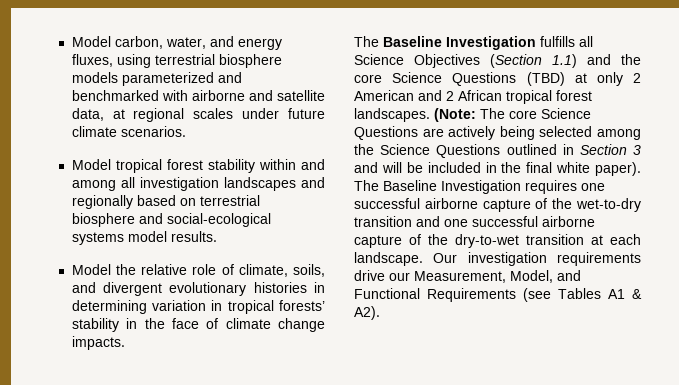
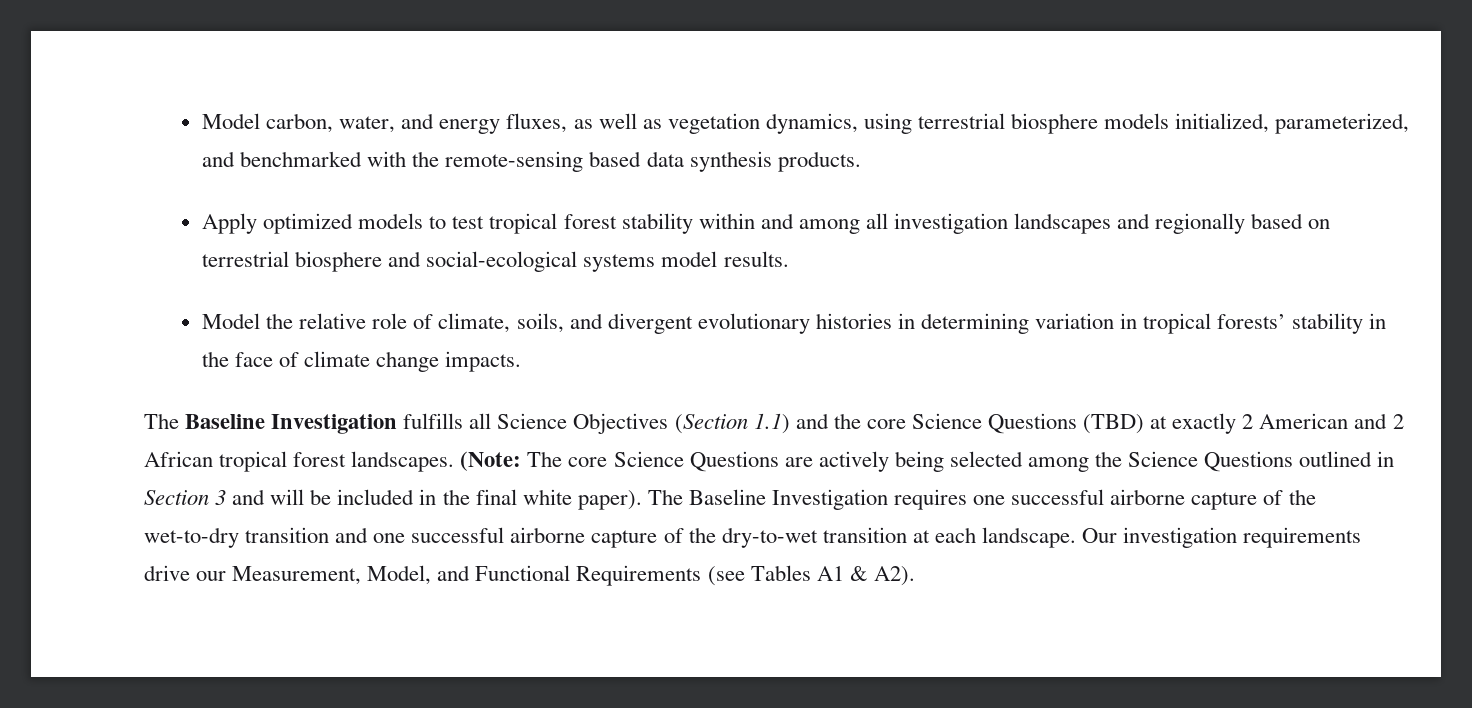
(113, 60) none -> [573,113,858,134] as well as vegetation dynamics,
[121,72,214,86] parameterized -> [1175,113,1410,134] initialized, parameterized,
[191,90,325,101] [71,108,325,122] [71,126,186,137] [71,159,111,170] airborne and satellite data, at regional scales under future climate scenarios. // Model -> [412,151,861,172] [202,213,485,234] the remote-sensing based data synthesis products. // Apply optimized models to test
[596,72,623,86] only -> [1172,413,1237,434] exactly

